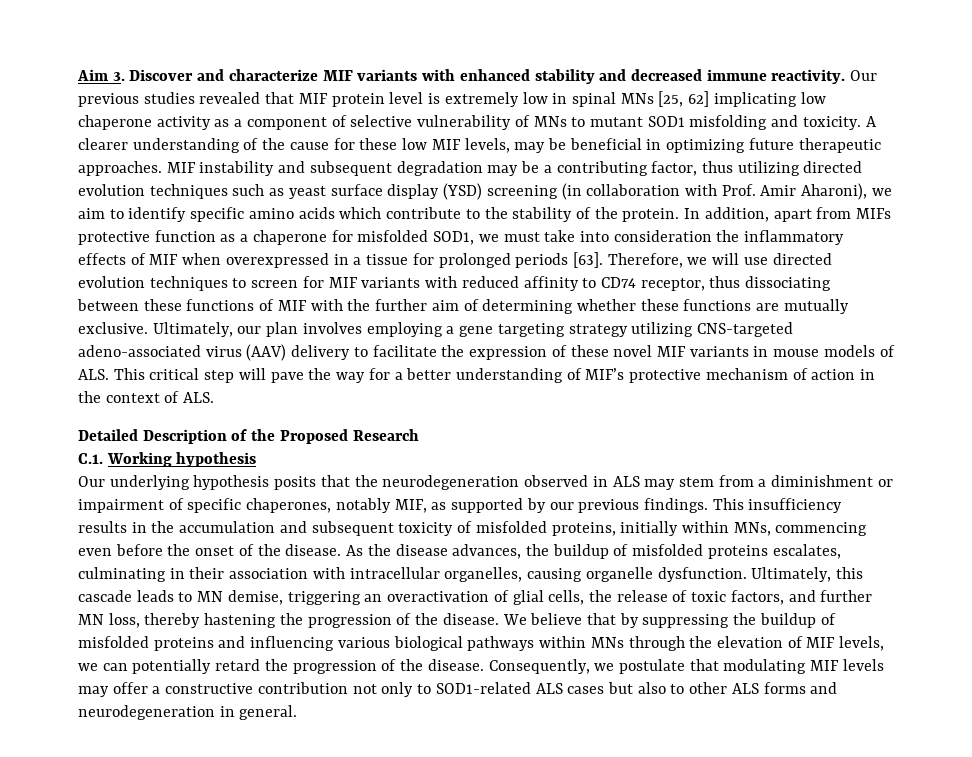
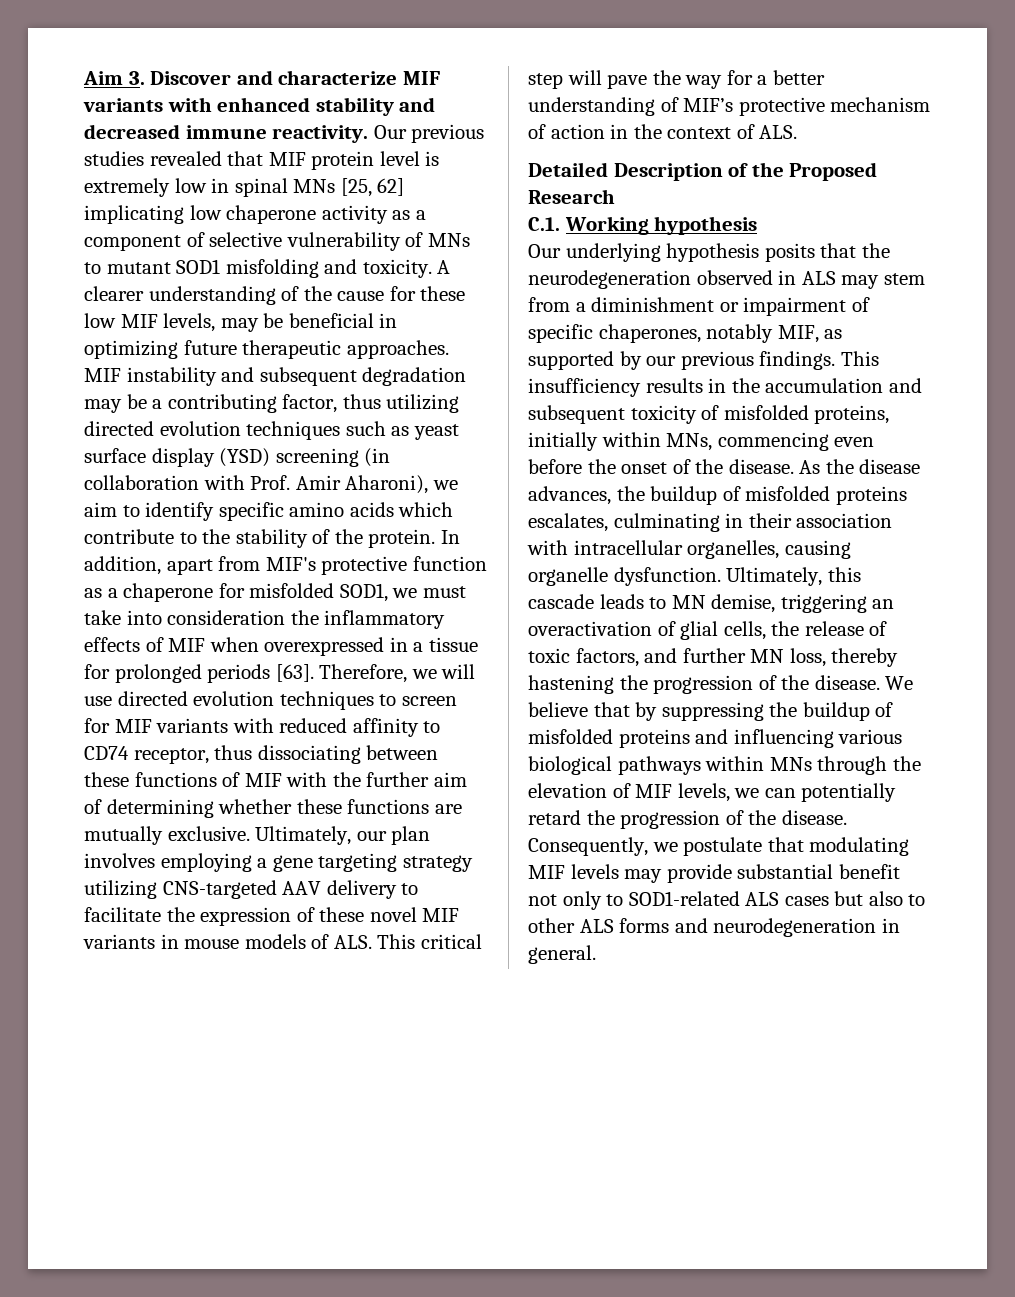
[856,208,892,219] MIFs -> [265,557,316,571] MIF's
[78,344,287,361] adeno-associated virus (AAV) -> [282,881,322,895] AAV
[112,682,348,694] offer a constructive contribution -> [666,864,900,883] provide substantial benefit

